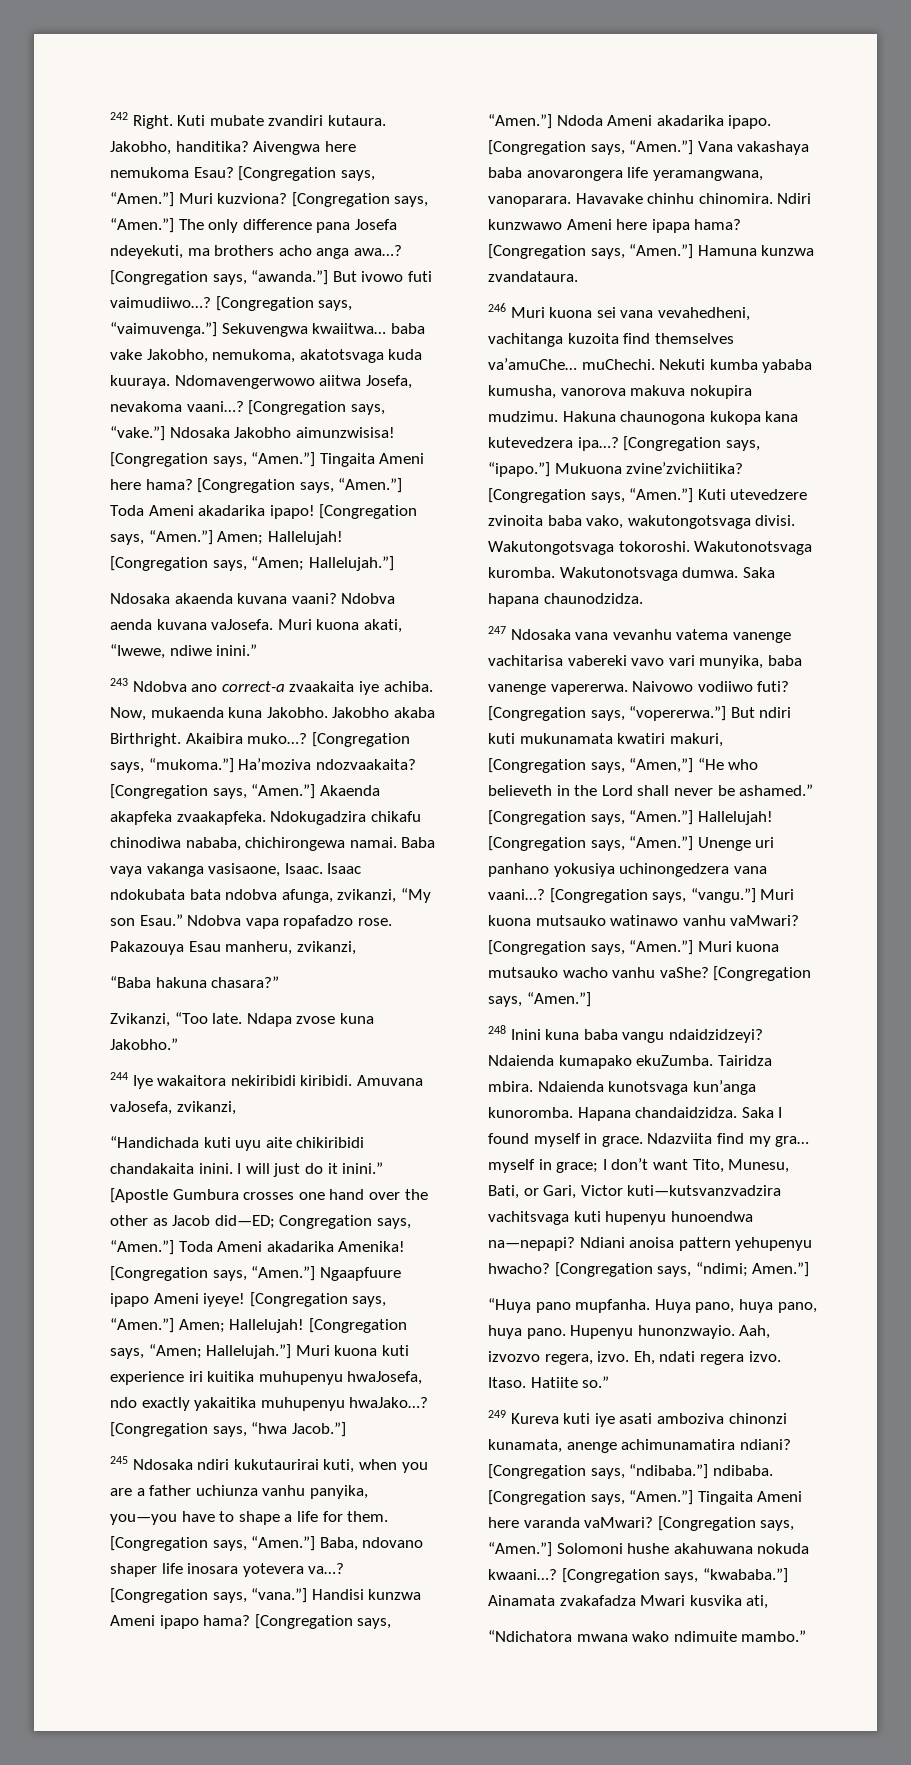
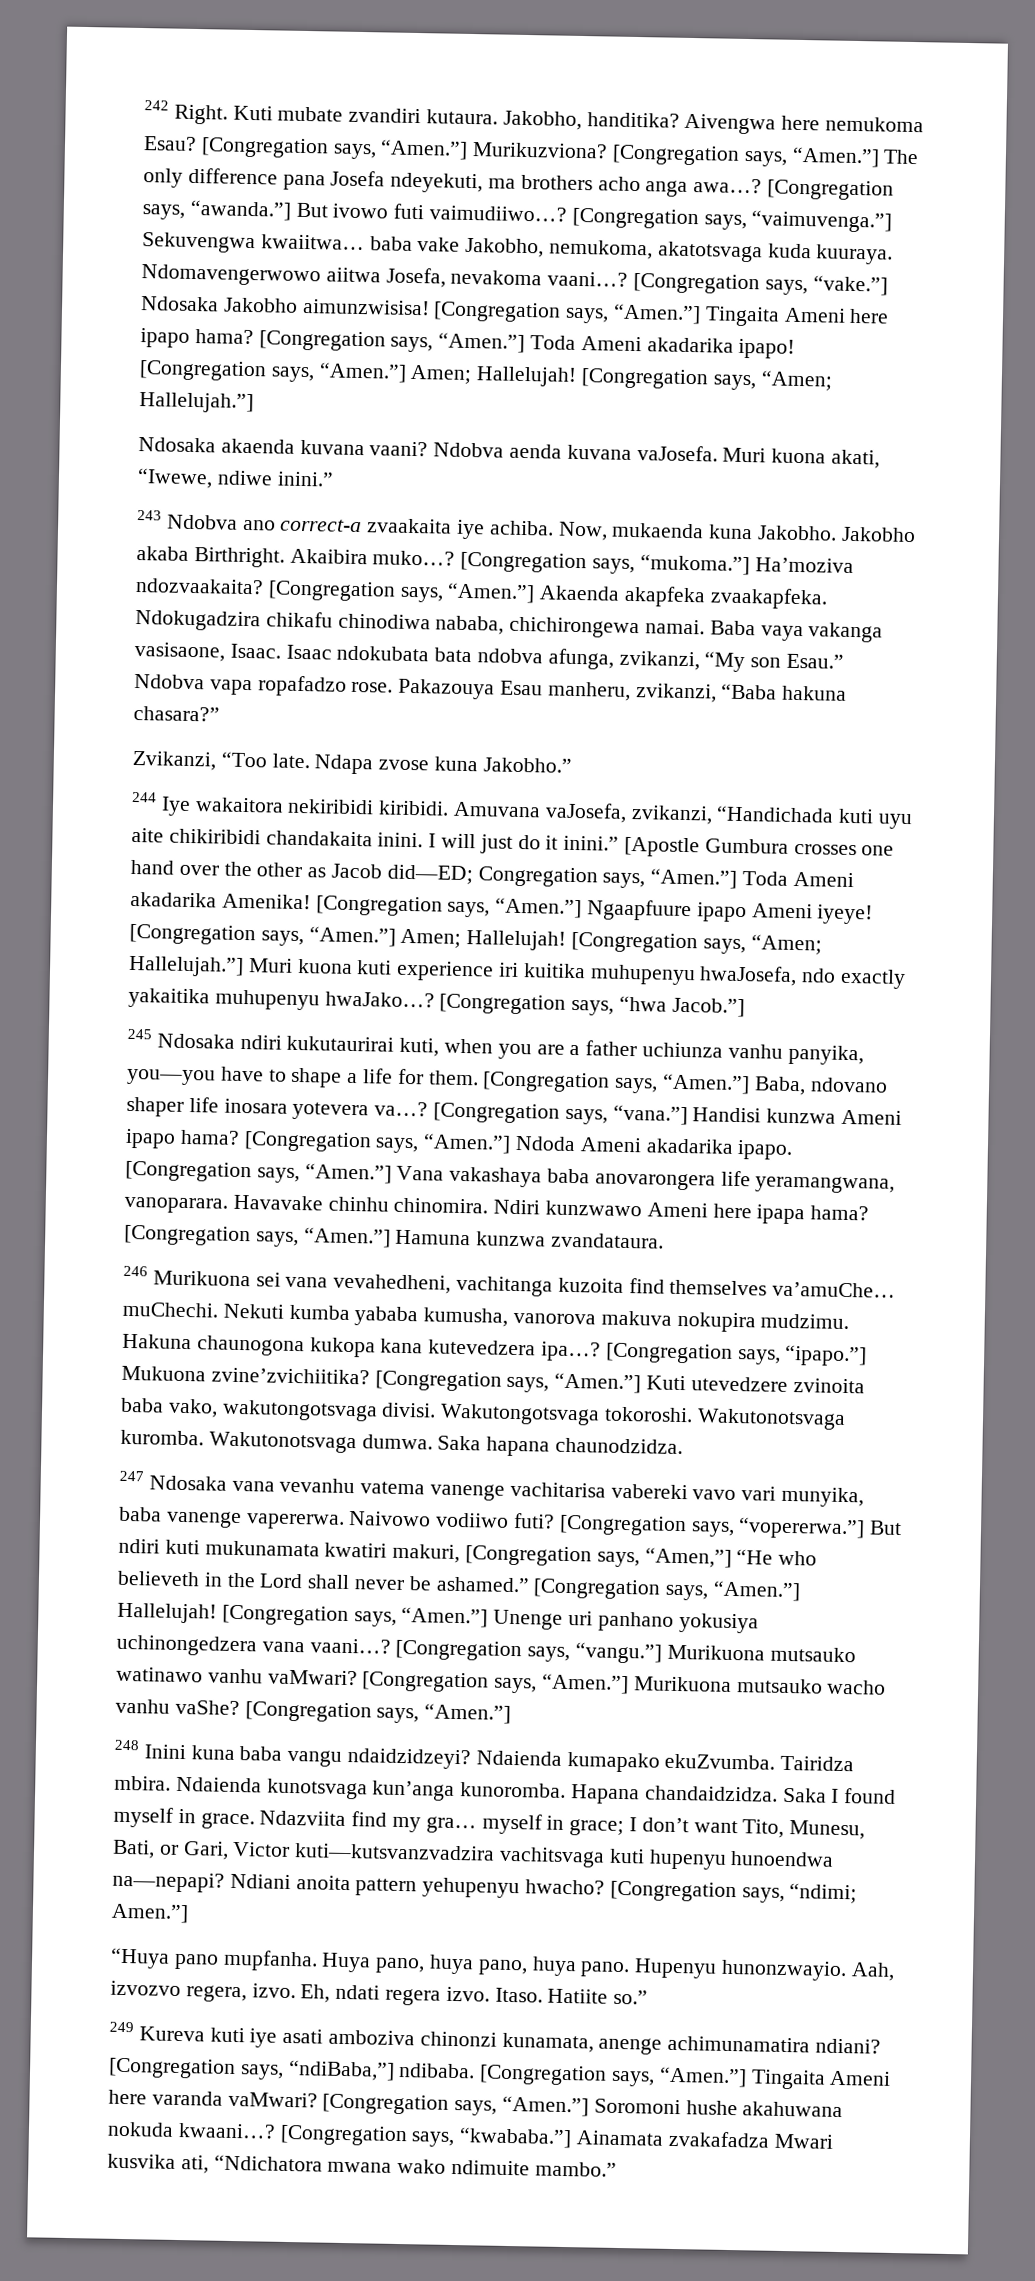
[178,193,288,204] Muri kuzviona? -> [472,142,609,159] Murikuzviona?
(141, 484) none -> [140,328,190,348] ipapo
(356, 948) // -> (717, 693) none
(236, 1108) // -> (713, 815) none
[510,307,593,318] Muri kuona -> [152,1270,251,1287] Murikuona
[760,889,795,900] [488,915,531,926] Muri kuona -> [666,1644,765,1661] Murikuona
[697,941,780,952] Muri kuona -> [633,1676,732,1692] Murikuona
[636,1055,714,1066] ekuZumba. -> [664,1753,776,1770] ekuZvumba.
[629,1237,675,1248] anoisa -> [295,1875,351,1891] anoita
[629,1464,709,1479] “ndibaba.”] -> [287,2059,395,2081] “ndiBaba,”]
[556,1543,623,1554] Solomoni -> [593,2098,681,2115] Soromoni
(769, 1602) // -> (209, 2164) none

